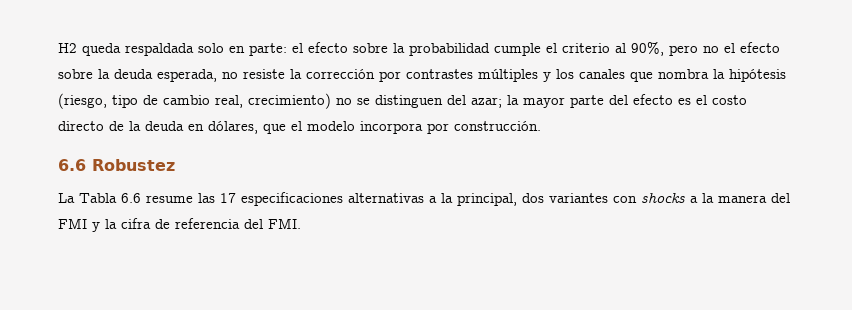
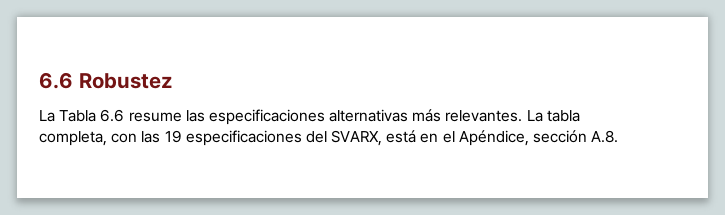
[58,41,780,56] [58,69,786,82] [58,93,747,109] [58,121,541,134] H2 queda respaldada solo en parte: el efecto sobre la probabilidad cumple el criterio al 90%, pero no el efecto sobre la deuda esperada, no resiste la corrección por contrastes múltiples y los canales que nombra la hipótesis (riesgo, tipo de cambio real, crecimiento) no se distinguen del azar; la mayor parte del efecto es el costo directo de la deuda en dólares, que el modelo incorpora por construcción. // -> (39, 80) none
[220,193,236,203] 17 -> (205, 116) none
[429,192,790,206] [58,218,301,232] a la principal, dos variantes con shocks a la manera del FMI y la cifra de referencia del FMI. -> [412,109,580,122] [39,130,619,146] más relevantes. La tabla completa, con las 19 especificaciones del SVARX, está en el Apéndice, sección A.8.

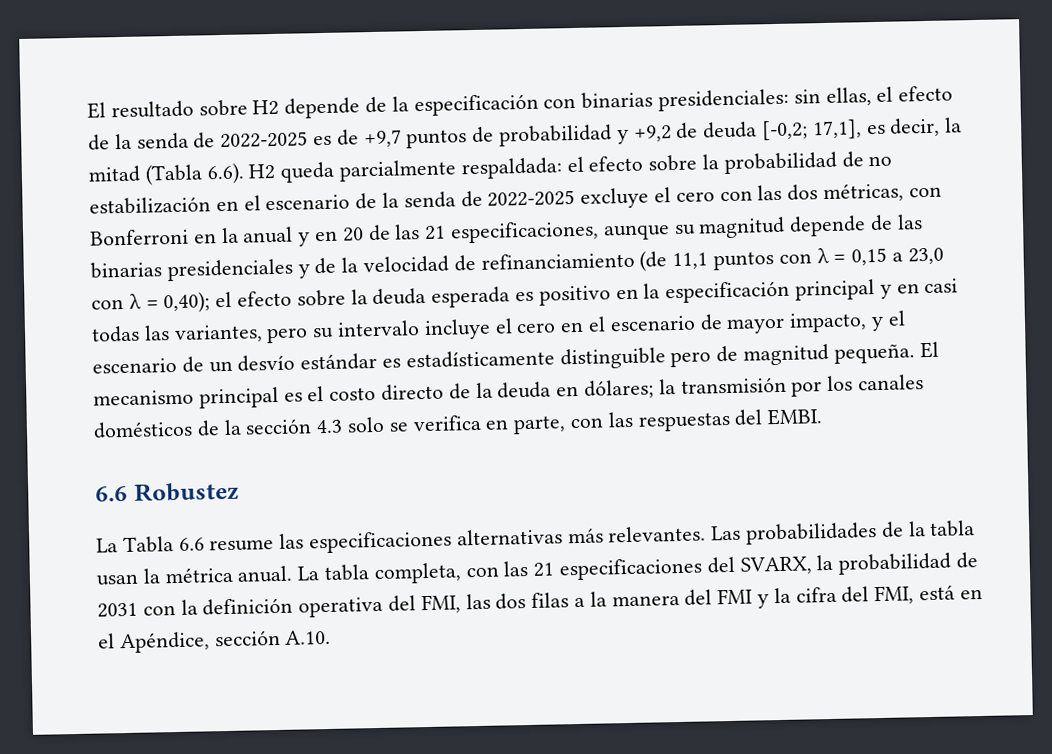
(39, 80) none -> [87,85,954,119] [88,117,963,151] [88,151,893,186] [89,182,942,215] [90,214,923,247] [90,247,944,282] [91,278,959,314] [91,310,906,344] [92,341,939,374] [93,374,925,409] [93,408,823,439] El resultado sobre H2 depende de la especificación con binarias presidenciales: sin ellas, el efecto de la senda de 2022-2025 es de +9,7 puntos de probabilidad y +9,2 de deuda [-0,2; 17,1], es decir, la mitad (Tabla 6.6). H2 queda parcialmente respaldada: el efecto sobre la probabilidad de no estabilización en el escenario de la senda de 2022-2025 excluye el cero con las dos métricas, con Bonferroni en la anual y en 20 de las 21 especificaciones, aunque su magnitud depende de las binarias presidenciales y de la velocidad de refinanciamiento (de 11,1 puntos con λ = 0,15 a 23,0 con λ = 0,40); el efecto sobre la deuda esperada es positivo en la especificación principal y en casi todas las variantes, pero su intervalo incluye el cero en el escenario de mayor impacto, y el escenario de un desvío estándar es estadísticamente distinguible pero de magnitud pequeña. El mecanismo principal es el costo directo de la deuda en dólares; la transmisión por los canales domésticos de la sección 4.3 solo se verifica en parte, con las respuestas del EMBI. //
(523, 116) none -> [711,520,976,545] [96,565,294,586] Las probabilidades de la tabla usan la métrica anual.
[164,130,182,143] 19 -> [533,562,555,577] 21
(383, 138) none -> [816,552,979,575] [97,585,915,618] la probabilidad de 2031 con la definición operativa del FMI, las dos filas a la manera del FMI y la cifra del FMI,
[591,130,619,143] A.8. -> [285,629,332,645] A.10.

